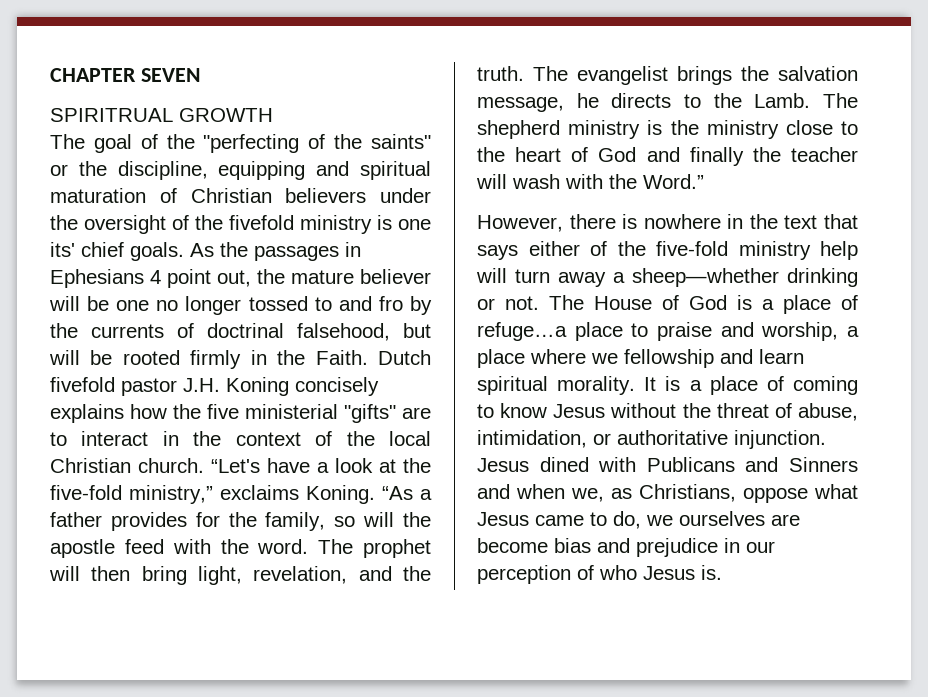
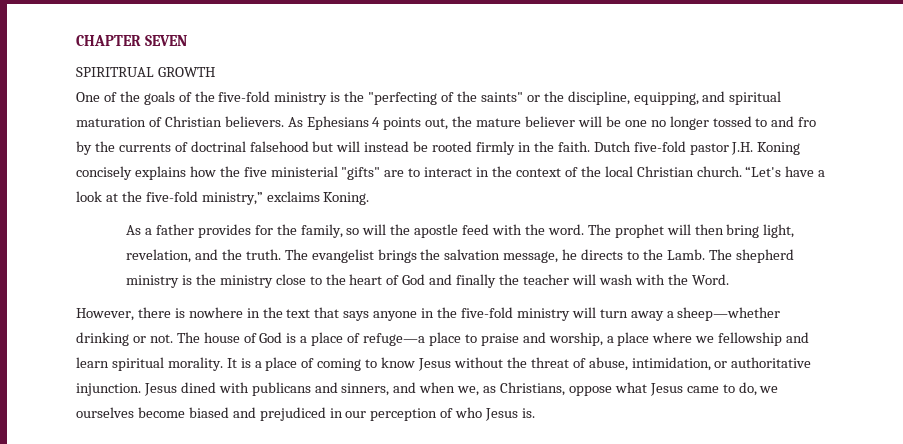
[50,134,158,153] The goal of -> [76,91,341,105] One of the goals of the five-fold ministry is
[218,161,306,180] equipping -> [633,92,699,105] equipping,
[285,188,431,203] [50,215,431,234] [50,242,361,261] believers under the oversight of the fivefold ministry is one its' chief goals. As the passages in -> [224,116,303,127] believers. As
[167,269,211,288] point -> [383,117,422,130] points
[297,323,390,341] falsehood, -> [249,141,309,152] falsehood
(80, 357) none -> [364,141,410,152] instead
[315,350,431,365] [50,377,115,392] Faith. Dutch fivefold -> [557,141,686,152] faith. Dutch five-fold
[382,486,413,500] “As -> [126,225,142,235] // As
[643,174,704,189] Word.” -> [691,274,729,285] Word.
[528,241,858,260] either of the five-fold ministry help -> [373,307,570,321] anyone in the five-fold ministry
[594,296,652,310] House -> [203,332,240,343] house
[477,322,567,341] refuge…a -> [363,333,426,346] refuge—a
[646,457,858,472] Publicans and Sinners -> [251,382,390,396] publicans and sinners,
[771,514,800,526] [477,538,718,557] are become bias and prejudice -> [137,407,326,421] become biased and prejudiced

